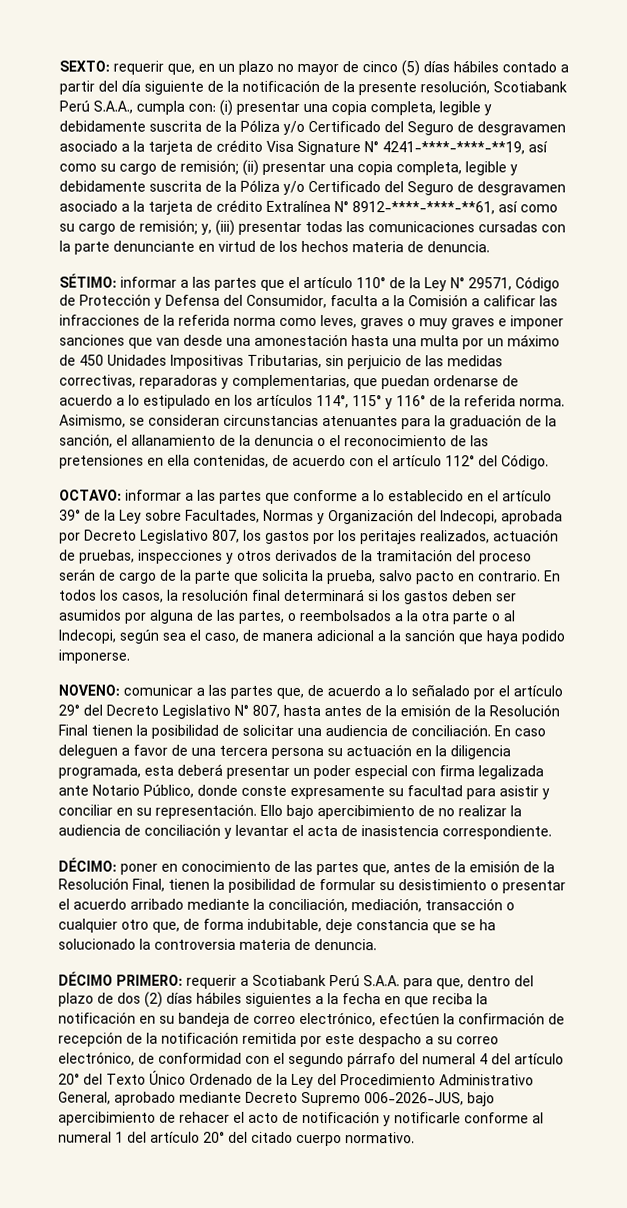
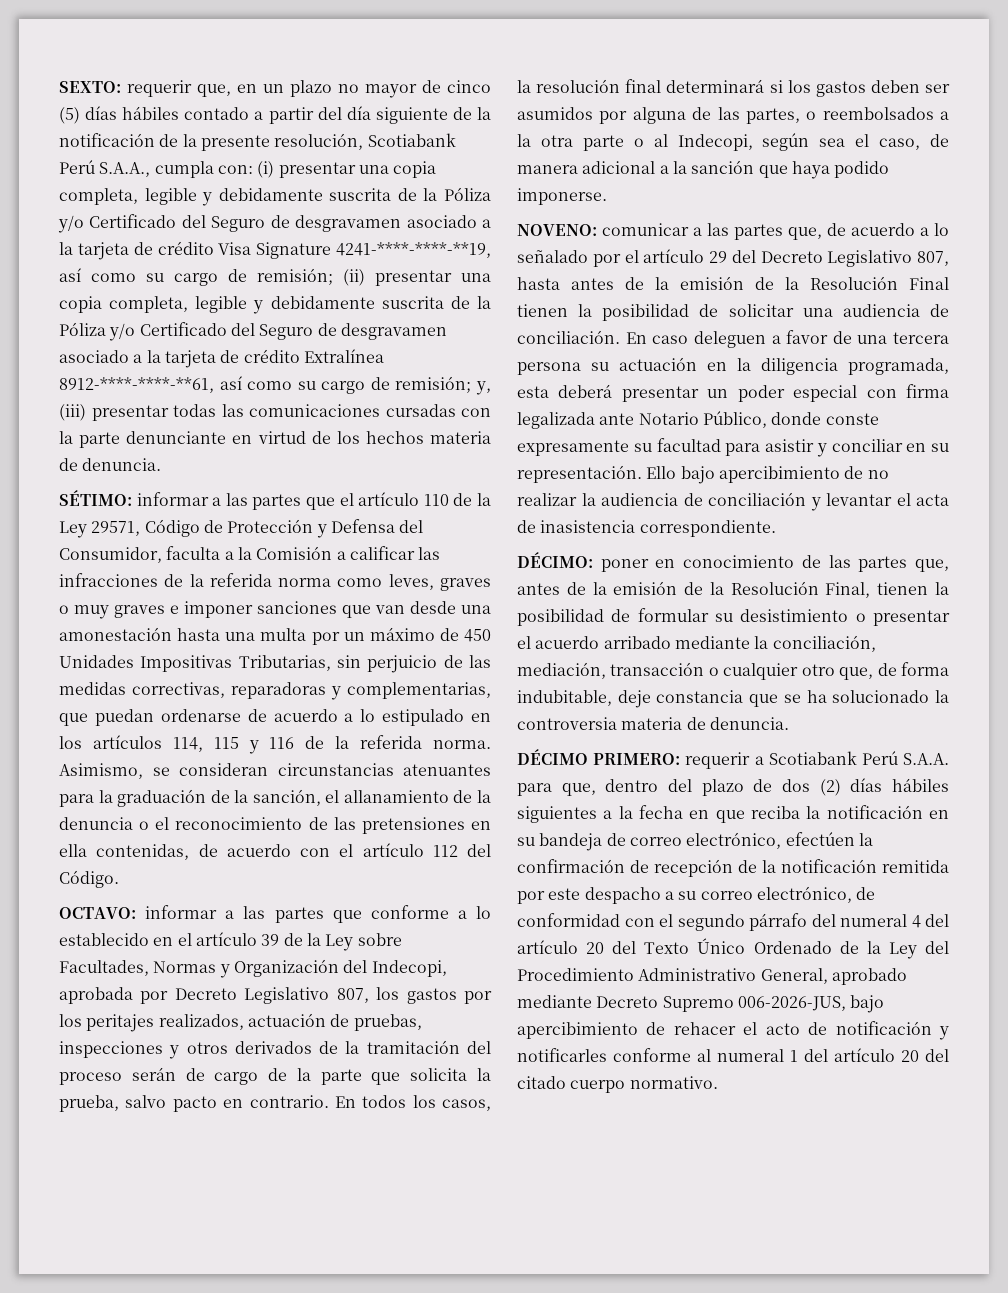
[364,141,379,153] N° -> (332, 250) none
[334,201,349,213] N° -> (384, 356) none
[356,277,465,292] 110° de la Ley N° -> [423,493,492,506] [59,521,87,538] 110 de la Ley
[316,395,426,410] 114°, 115° y 116° -> [172,737,295,754] 114, 115 y 116
[445,455,475,467] 112° -> [432,845,458,857] 112
[59,509,81,521] 39° -> [261,934,280,946] 39
[58,704,80,716] 29° -> [709,251,727,263] 29
[234,704,249,716] N° -> (913, 258) none
[58,1073,80,1085] 20° -> [586,942,605,954] 20
[394,1112,461,1124] notificarle -> [517,1048,607,1062] notificarles
[203,1131,225,1143] 20° -> [901,1050,919,1062] 20

